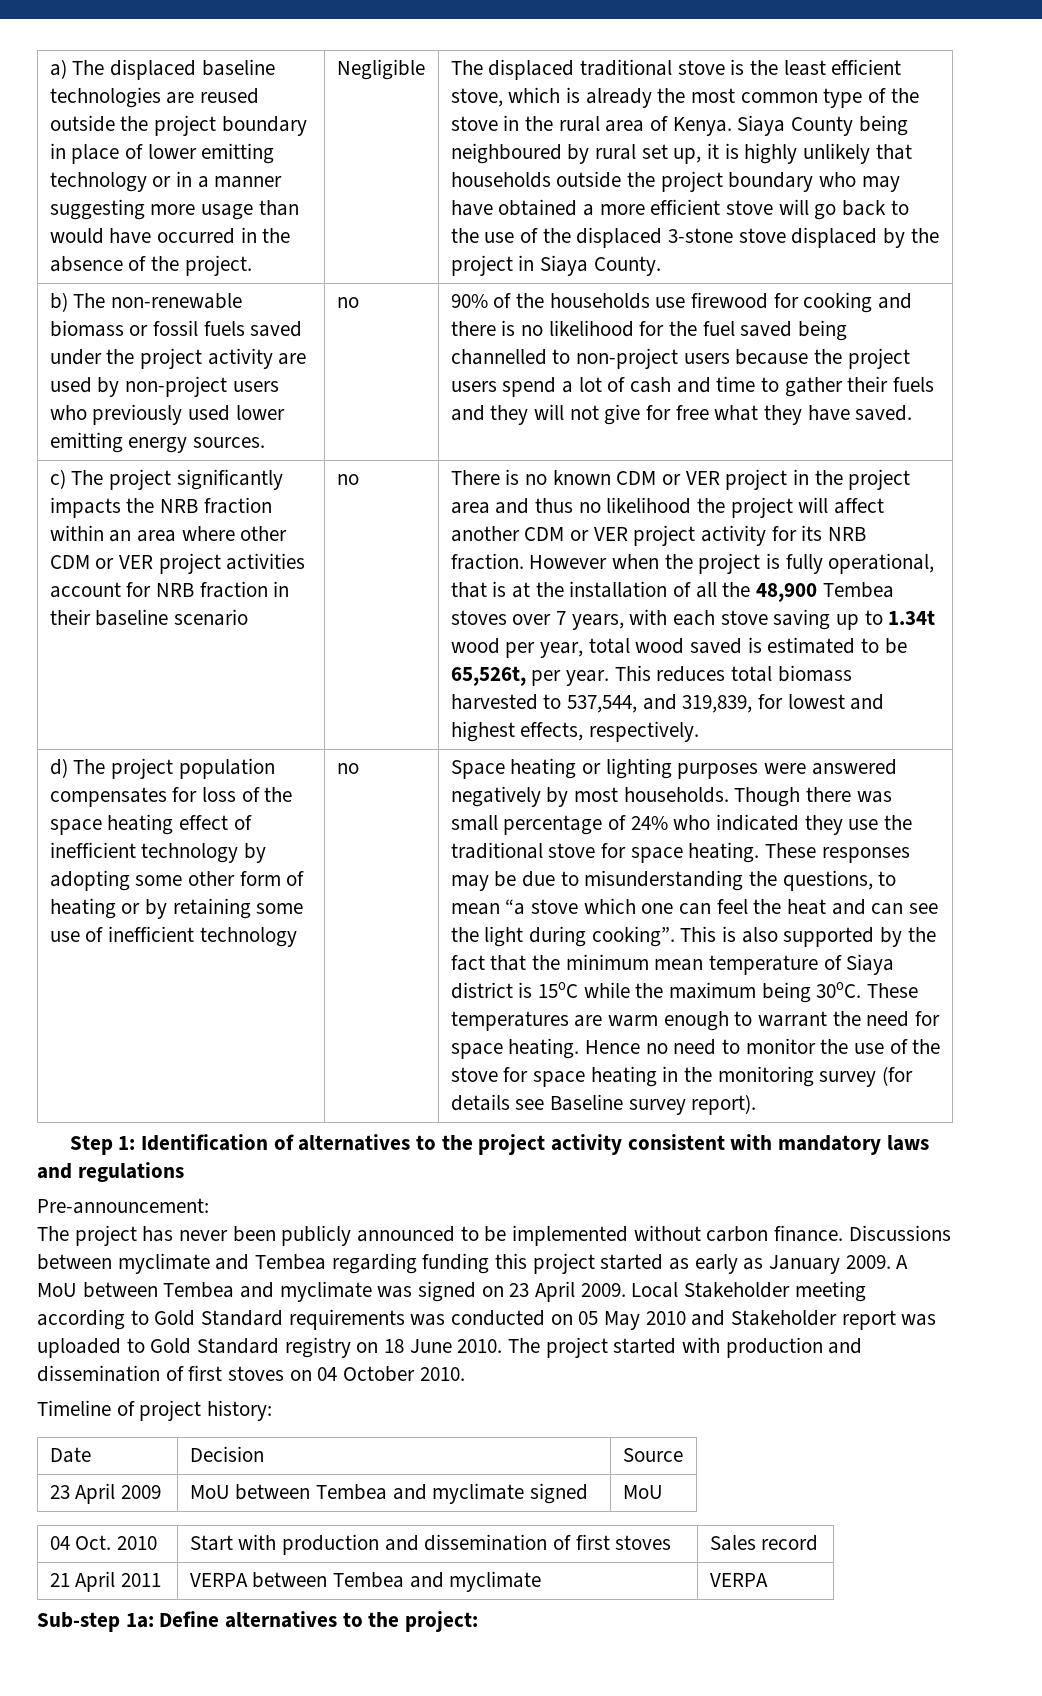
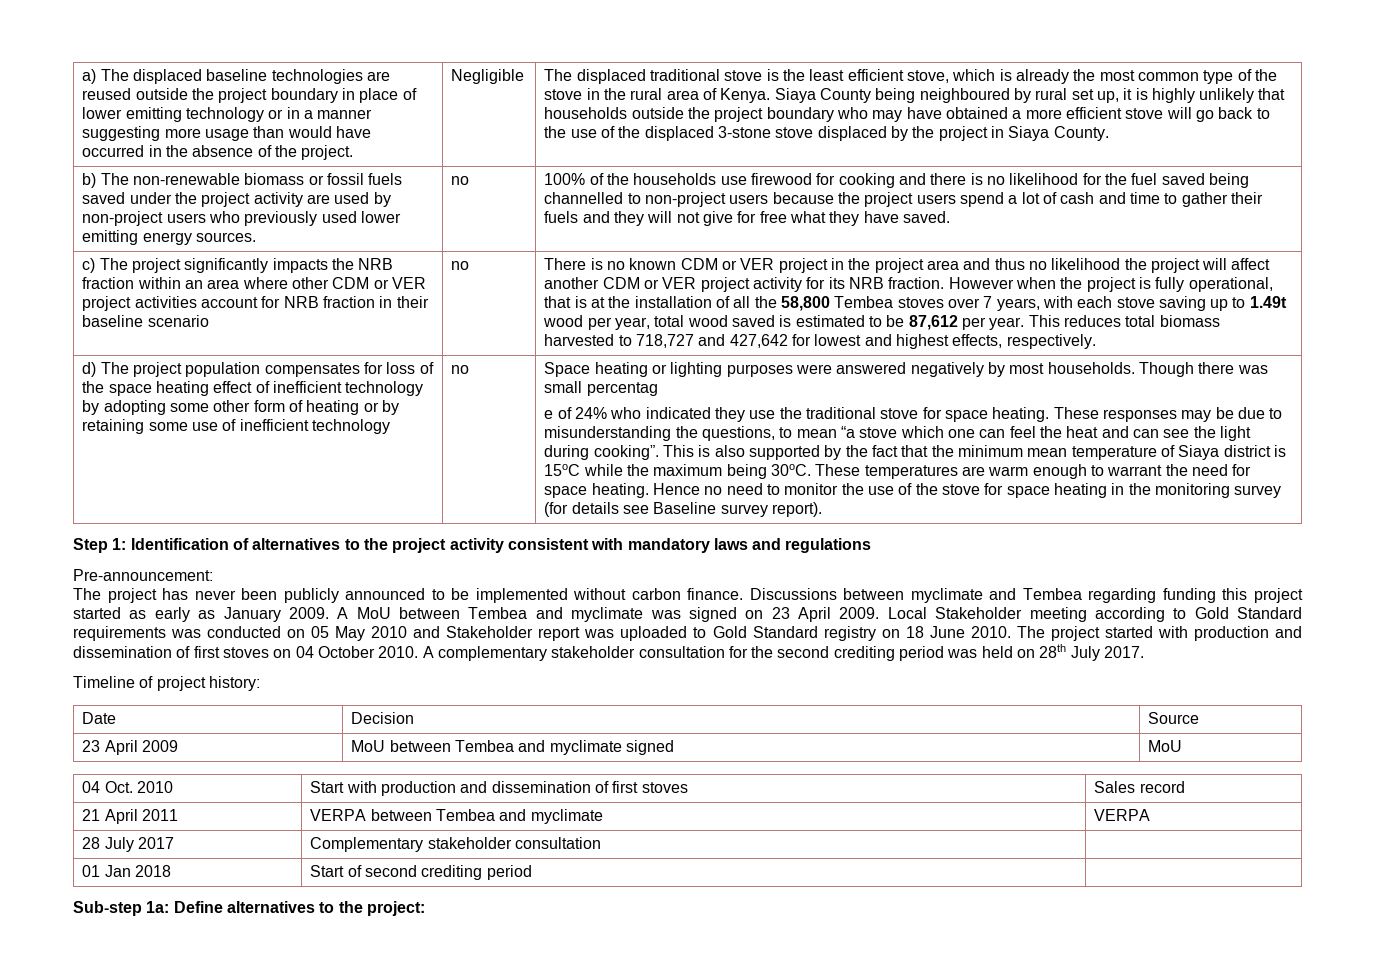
[450,294,488,308] 90% -> [544,173,586,185] 100%
[755,583,817,602] 48,900 -> [780,296,830,311] 58,800
[888,610,936,625] 1.34t -> [1249,296,1287,308] 1.49t
[450,666,526,686] 65,526t, -> [908,315,958,330] 87,612
[566,694,753,713] 537,544, and 319,839, -> [636,334,788,348] 718,727 and 427,642
[503,815,603,835] percentage -> [586,382,658,396] [544,410,554,419] percentag // e
(465, 1374) none -> [422,644,1145,661] A complementary stakeholder consultation for the second crediting period was held on 28th July 2017.
(768, 1580) none -> [82,837,175,852] [310,837,602,852] [82,865,172,877] [310,865,532,880] // 28 July 2017 | Complementary stakeholder consultation | // 01 Jan 2018 | Start of second crediting period |

